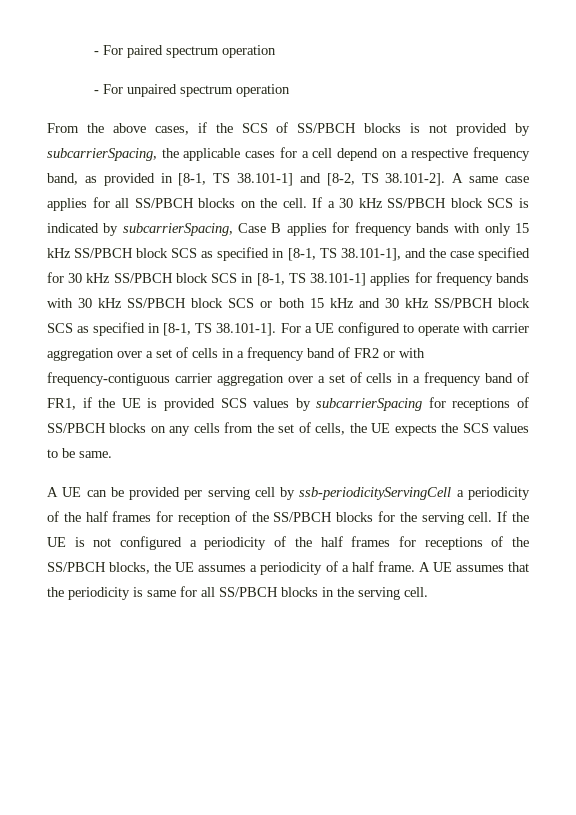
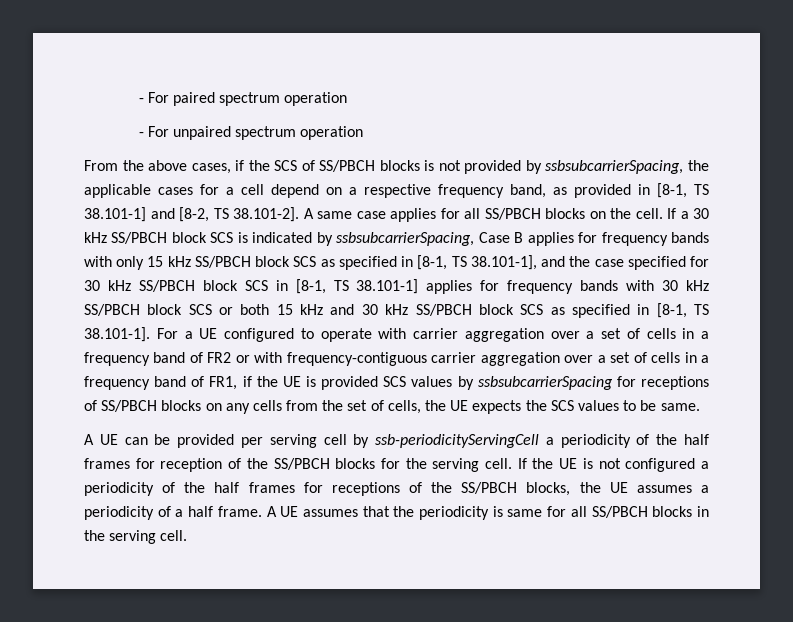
[47,148,157,161] subcarrierSpacing, -> [545,160,684,174] ssbsubcarrierSpacing,
[122,223,233,236] subcarrierSpacing, -> [336,232,475,246] ssbsubcarrierSpacing,
[316,398,423,411] subcarrierSpacing -> [477,376,613,390] ssbsubcarrierSpacing

